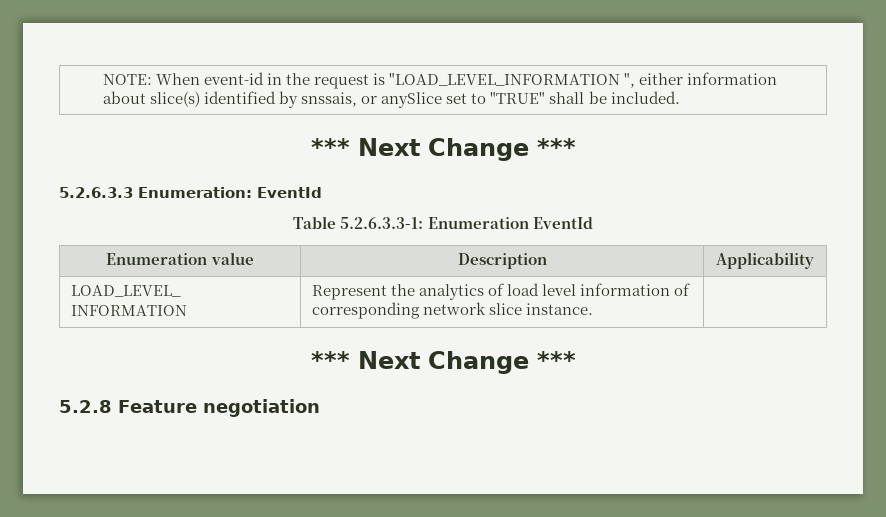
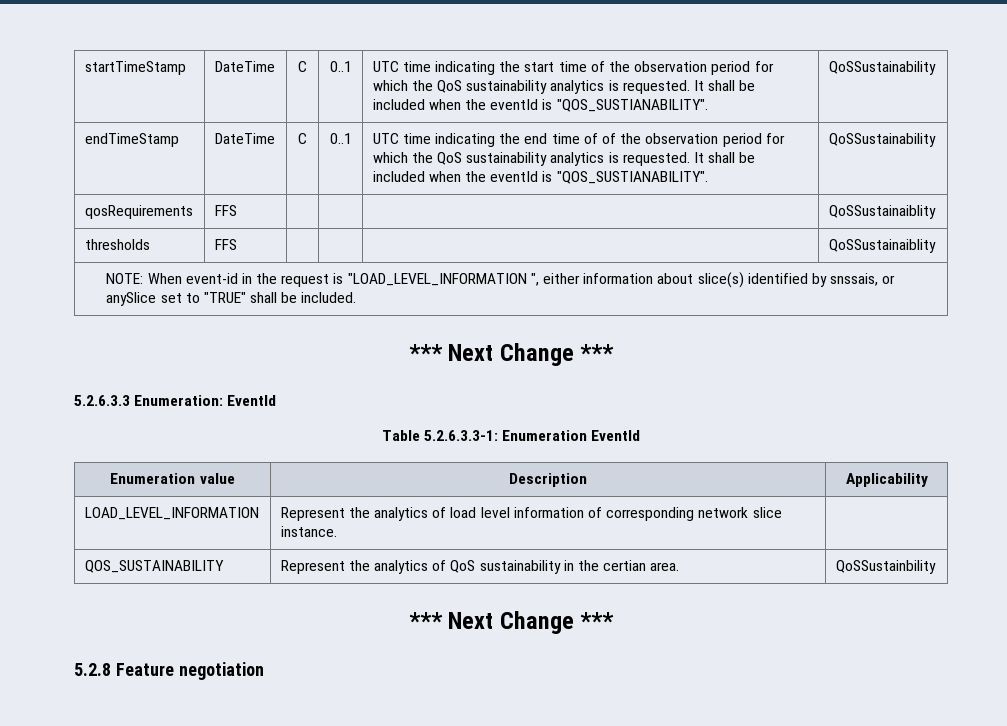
(102, 79) none -> [84,61,186,75] [214,61,275,72] [298,61,307,72] [329,61,352,72] [372,61,774,75] [372,80,756,94] [372,99,708,112] [828,61,936,75] [84,133,179,147] [214,133,275,144] [298,133,307,144] [329,133,352,144] [372,133,785,147] [372,152,756,166] [372,171,708,184] [828,133,936,147] [84,205,193,219] [214,205,237,216] [828,205,936,219] [84,239,150,250] [214,239,237,250] [828,239,936,253] startTimeStamp | DateTime | C | 0..1 | UTC time indicating the start time of the observation period for which the QoS sustainability analytics is requested. It shall be included when the eventId is "QOS_SUSTIANABILITY". | QoSSustainability // endTimeStamp | DateTime | C | 0..1 | UTC time indicating the end time of of the observation period for which the QoS sustainability analytics is requested. It shall be included when the eventId is "QOS_SUSTIANABILITY". | QoSSustainability // qosRequirements | FFS | | | | QoSSustainaiblity // thresholds | FFS | | | | QoSSustainaiblity //
(594, 309) none -> [84,560,224,573] [280,560,680,574] [835,560,936,574] // QOS_SUSTAINABILITY | Represent the analytics of QoS sustainability in the certian area. | QoSSustainbility

